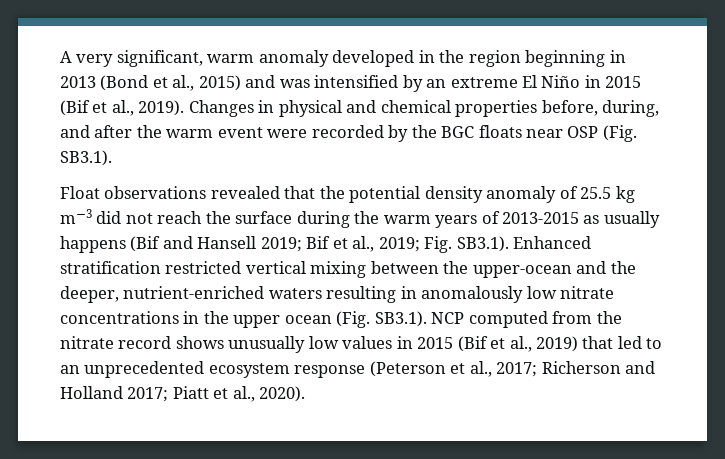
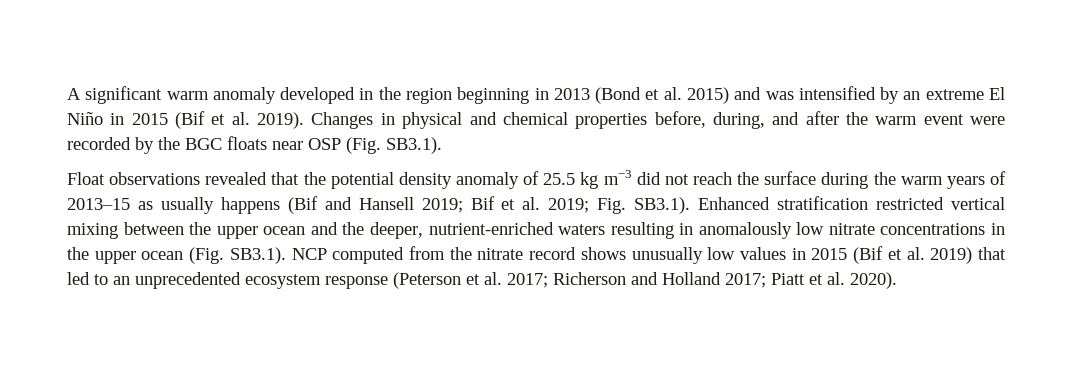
[76,50,203,67] very significant, -> [85,86,163,104] significant
[172,75,195,91] al., -> [663,87,682,100] al.
[111,100,134,116] al., -> [231,112,250,125] al.
[502,212,580,224] 2013-2015 -> [67,198,130,210] 2013–15
[352,236,375,252] al., -> [522,197,541,210] al.
[472,265,572,278] upper-ocean -> [216,226,306,239] upper ocean
[509,336,532,352] al., -> [906,247,925,260] al.
[469,361,492,377] al., -> [484,272,502,285] al.
[232,386,255,402] al., -> [827,272,845,285] al.

